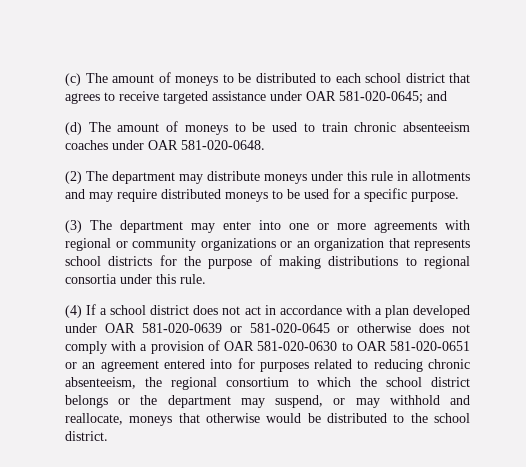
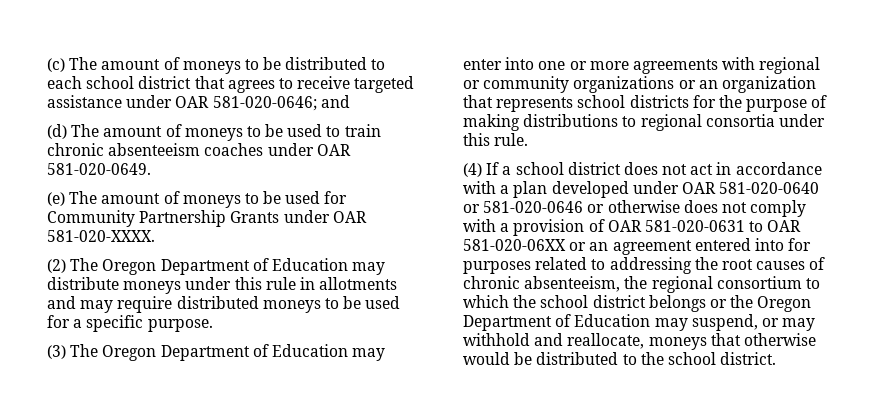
[339,91,423,104] 581-020-0645; -> [212,96,317,111] 581-020-0646;
[181,140,265,150] [65,171,175,184] 581-020-0648. // (2) The department -> [47,163,151,175] [47,191,348,208] [47,210,367,227] [47,230,155,242] [47,258,348,275] 581-020-0649. // (e) The amount of moneys to be used for Community Partnership Grants under OAR 581-020-XXXX. // (2) The Oregon Department of Education
[120,220,183,233] department -> [102,344,348,361] Oregon Department of Education
[141,323,330,333] 581-020-0639 or 581-020-0645 -> [719,182,820,194] [463,201,584,213] 581-020-0640 or 581-020-0646
[257,341,338,351] 581-020-0630 -> [644,220,745,232] 581-020-0631
[390,341,471,351] 581-020-0651 -> [463,239,566,251] 581-020-06XX
[373,359,423,372] reducing -> [609,257,826,274] addressing the root causes of
[167,395,231,408] department -> [757,296,812,312] [463,314,651,331] Oregon Department of Education

